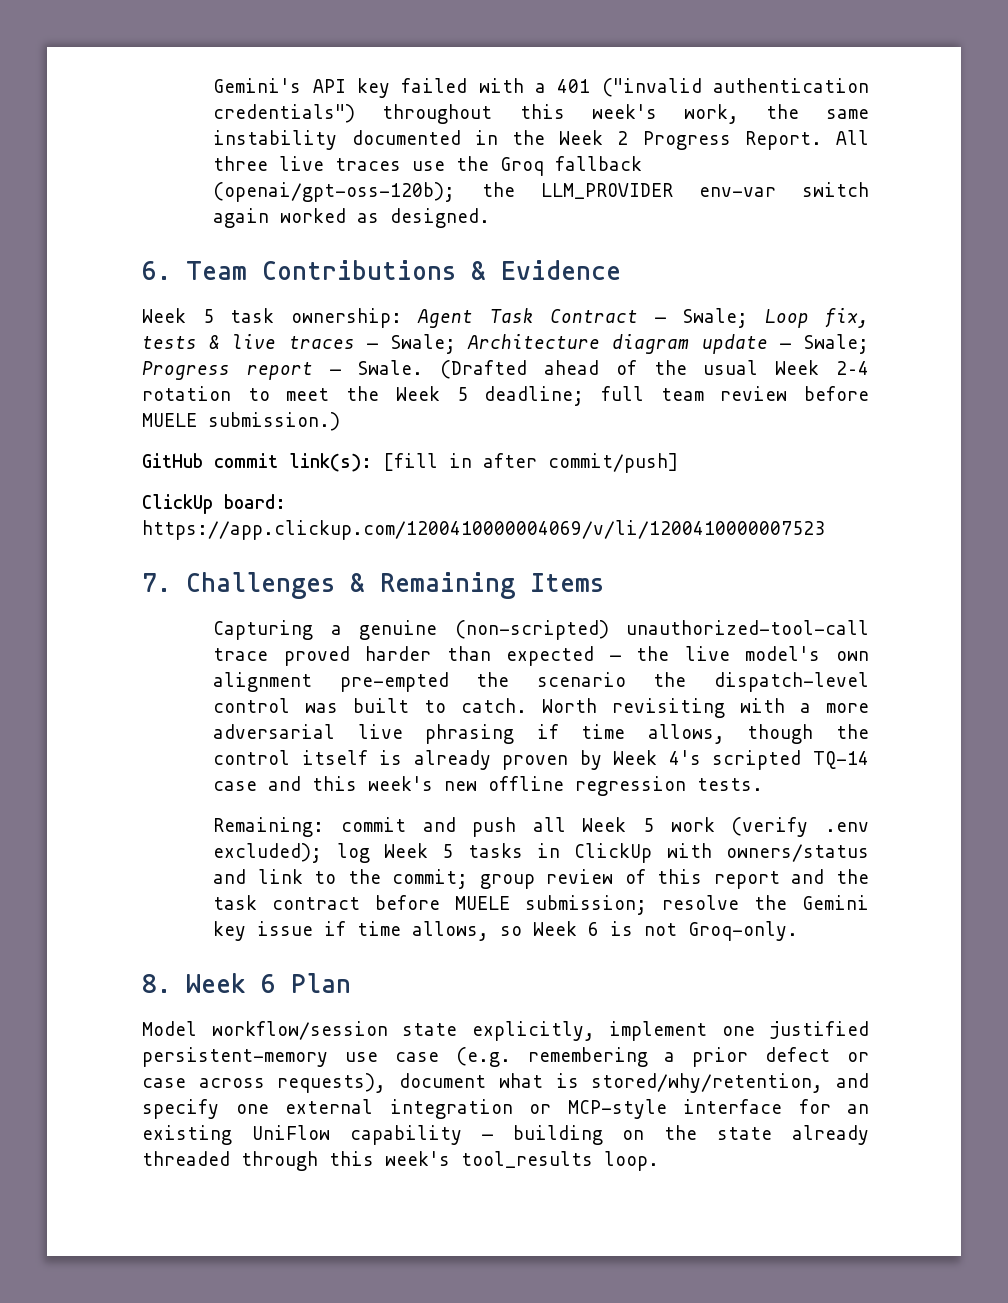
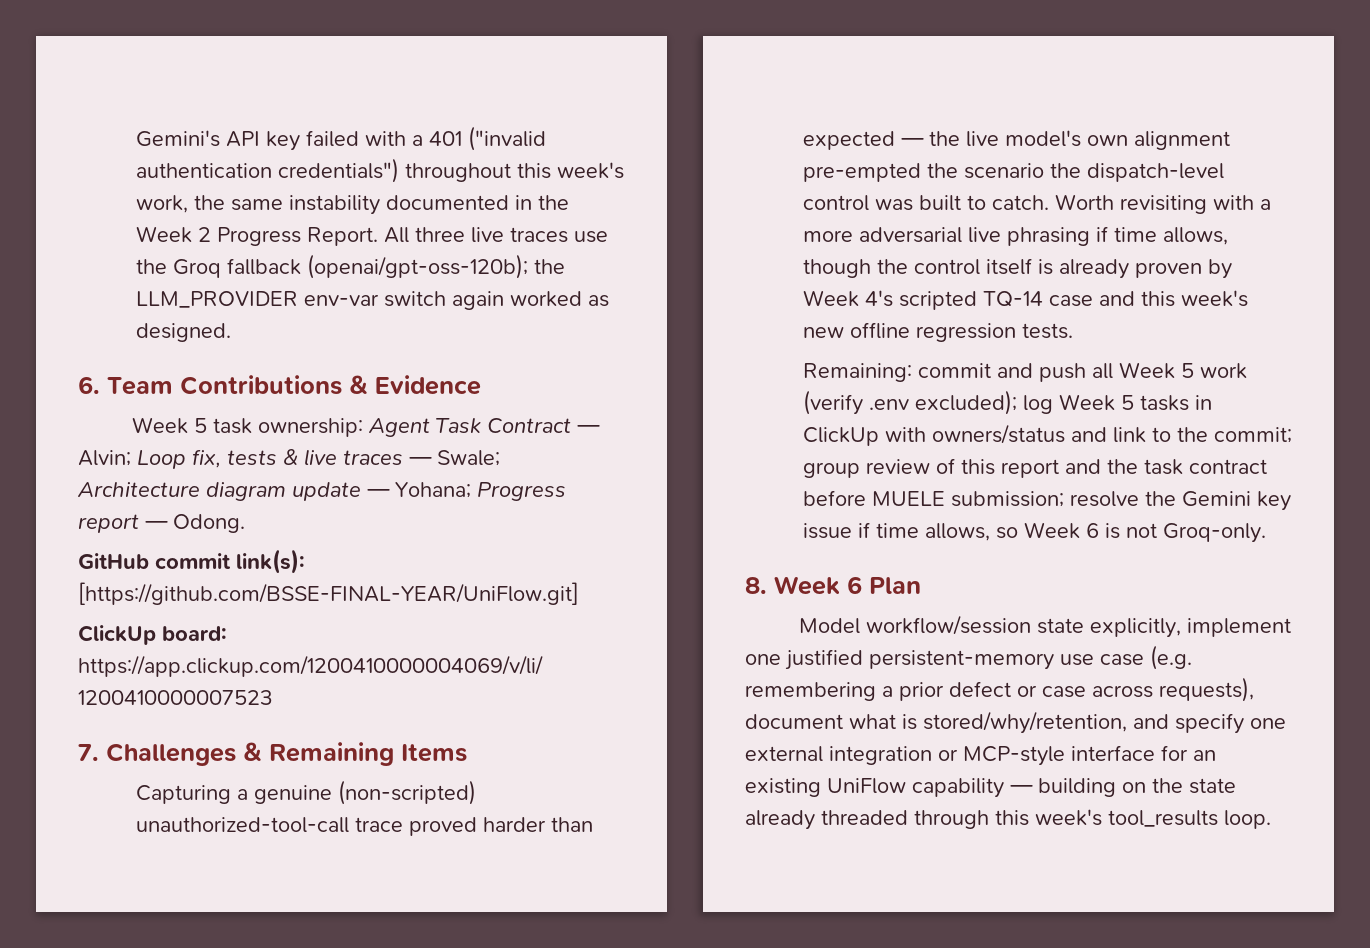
[682,308,748,328] Swale; -> [78,450,131,466] Alvin;
[803,334,870,354] Swale; -> [395,482,471,498] Yohana;
[357,360,869,379] [142,386,869,406] [142,412,340,431] Swale. (Drafted ahead of the usual Week 2–4 rotation to meet the Week 5 deadline; full team review before MUELE submission.) -> [173,514,245,533] Odong.
[383,453,678,473] [fill in after commit/push] -> [78,582,579,605] [https://github.com/BSSE-FINAL-YEAR/UniFlow.git]

